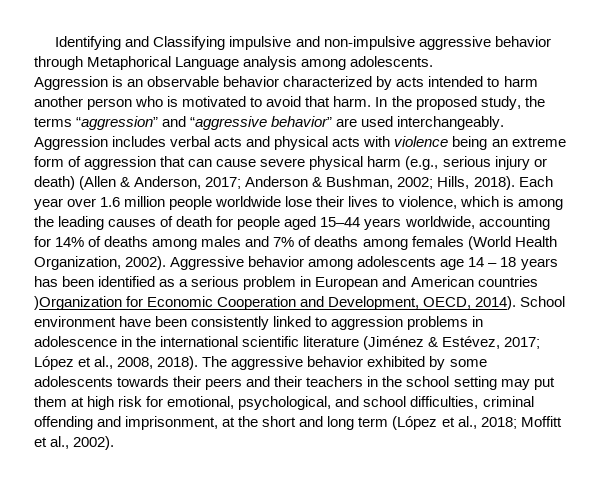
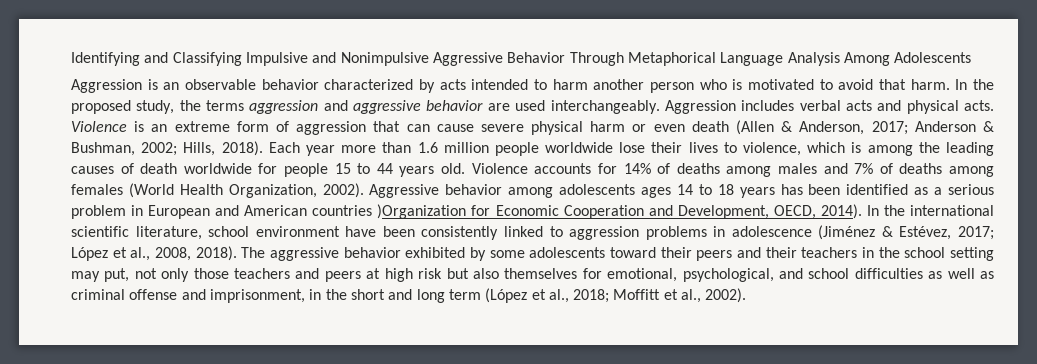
[229,36,551,50] [34,56,434,70] impulsive and non-impulsive aggressive behavior through Metaphorical Language analysis among adolescents. -> [245,52,972,66] Impulsive and Nonimpulsive Aggressive Behavior Through Metaphorical Language Analysis Among Adolescents
[76,116,333,130] “aggression” and “aggressive behavior” -> [249,100,484,114] aggression and aggressive behavior
[332,136,488,150] acts with violence being -> [964,100,995,111] [71,121,145,132] acts. Violence is
[405,156,547,170] [34,176,75,190] (e.g., serious injury or death) -> [632,121,729,132] or even death
[67,198,97,207] over -> [341,142,412,153] more than
(213, 221) none -> [183,163,252,174] worldwide
[284,216,550,230] aged 15–44 years worldwide, accounting -> [334,163,592,177] 15 to 44 years old. Violence accounts
[440,257,498,270] age 14 – -> [641,184,712,198] ages 14 to
[520,296,566,307] School -> [866,205,994,216] [71,226,250,240] In the international scientific literature, school
[121,336,360,347] in the international scientific literature -> (812, 231) none
[117,376,170,387] towards -> [610,247,657,258] toward
[533,377,555,390] [34,396,143,410] put them at high risk -> [104,268,578,282] put, not only those teachers and peers at high risk but also themselves
[410,396,534,409] [34,416,93,430] difficulties, criminal offending -> [854,268,994,279] [71,289,178,300] difficulties as well as criminal offense
[222,417,236,427] at -> [309,289,322,300] in

